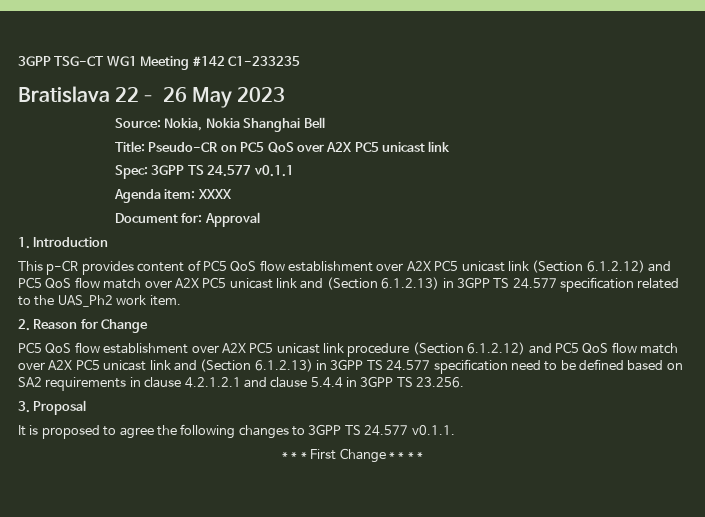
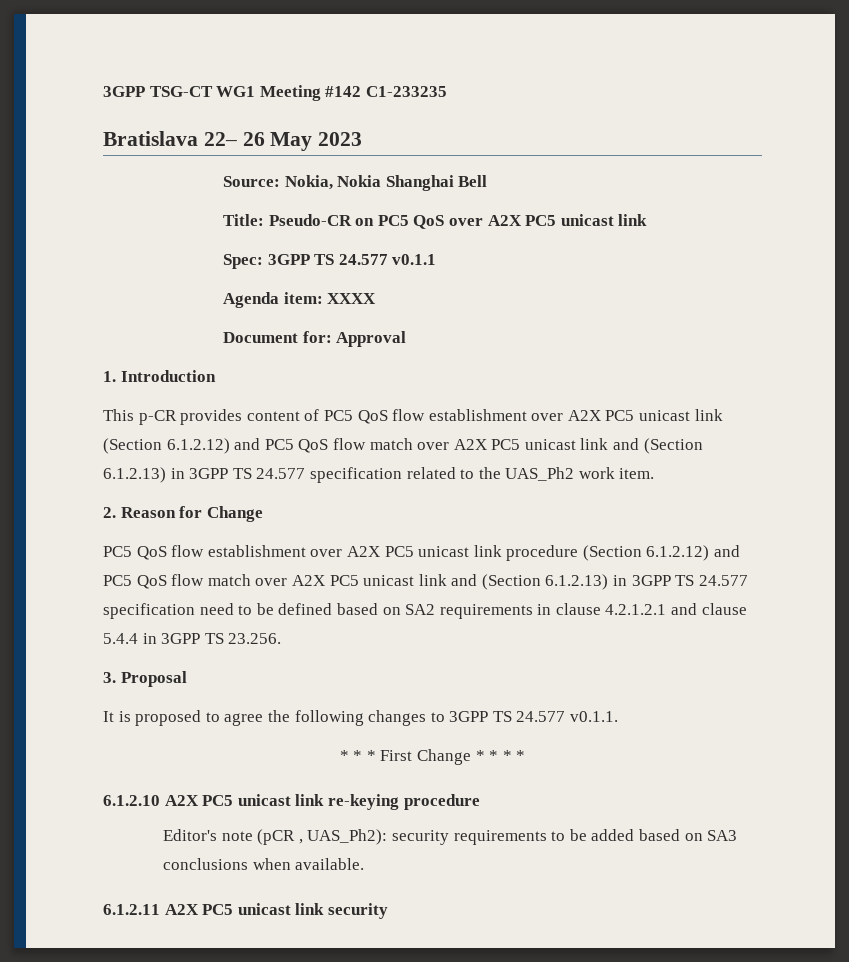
(423, 455) none -> [103,794,480,810] [163,829,738,845] [163,858,365,870] [103,903,388,919] // 6.1.2.10 A2X PC5 unicast link re-keying procedure // Editor's note (pCR , UAS_Ph2): security requirements to be added based on SA3 conclusions when available. // 6.1.2.11 A2X PC5 unicast link security

